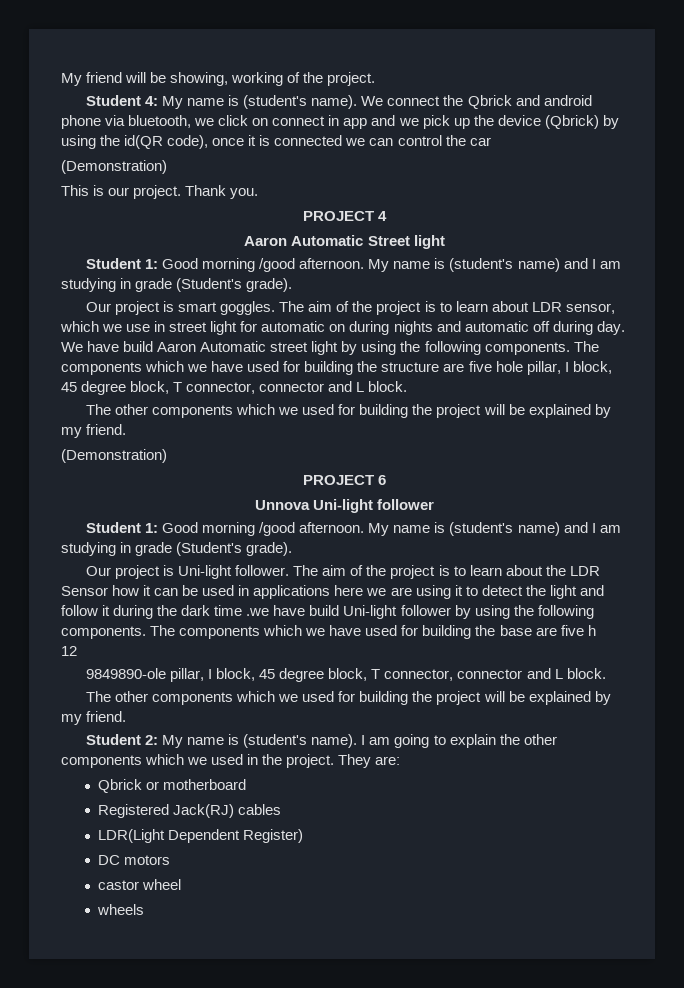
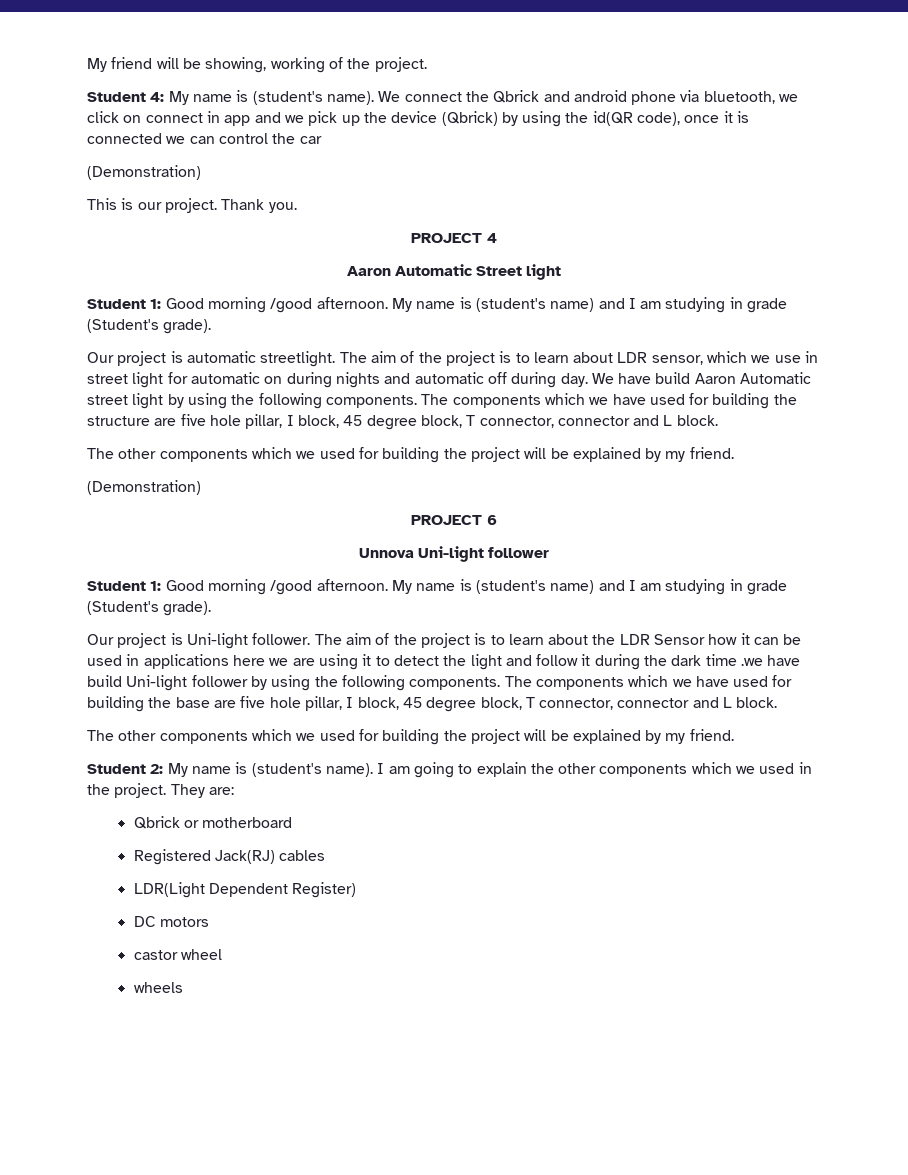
[178,301,276,315] smart goggles. -> [186,351,336,367] automatic streetlight.
[587,625,596,636] [61,646,77,656] [86,668,167,679] h // 12 // 9849890-ole -> [269,697,301,708] hole

